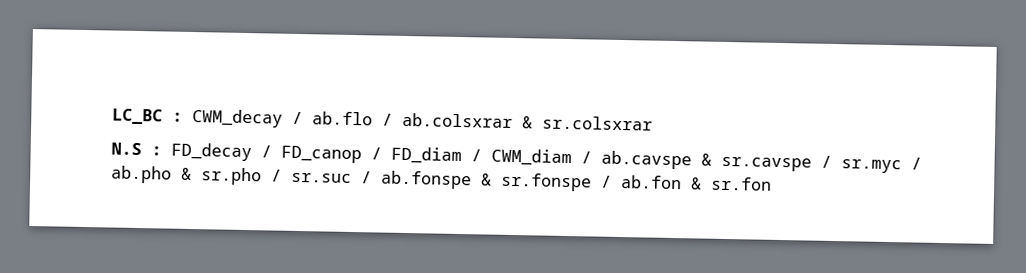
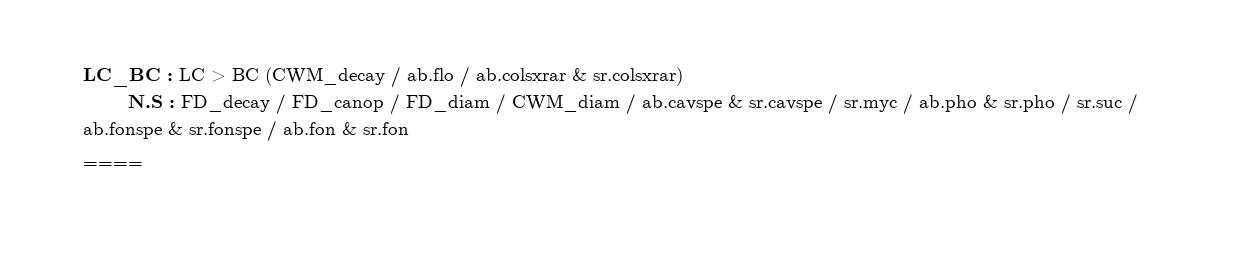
[192,109,283,128] CWM_decay -> [179,67,385,86] LC > BC (CWM_decay
[542,115,653,131] sr.colsxrar -> [593,67,683,86] sr.colsxrar)
(772, 183) none -> [83,162,143,169] // ====

